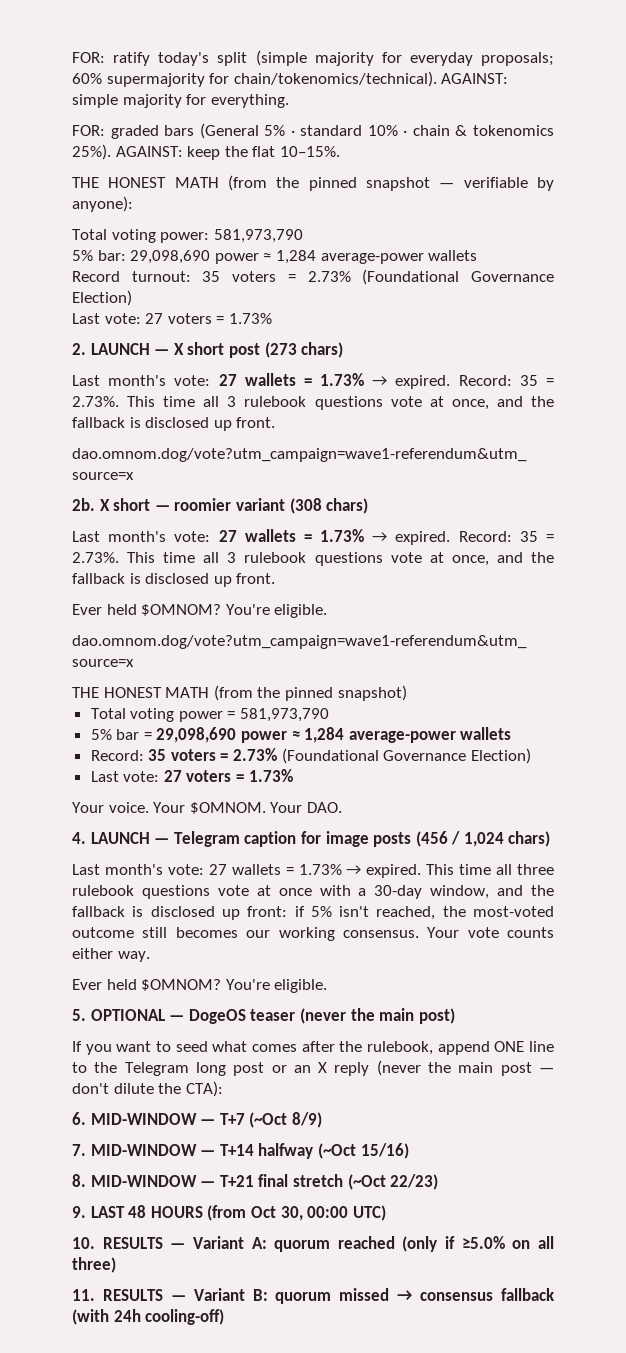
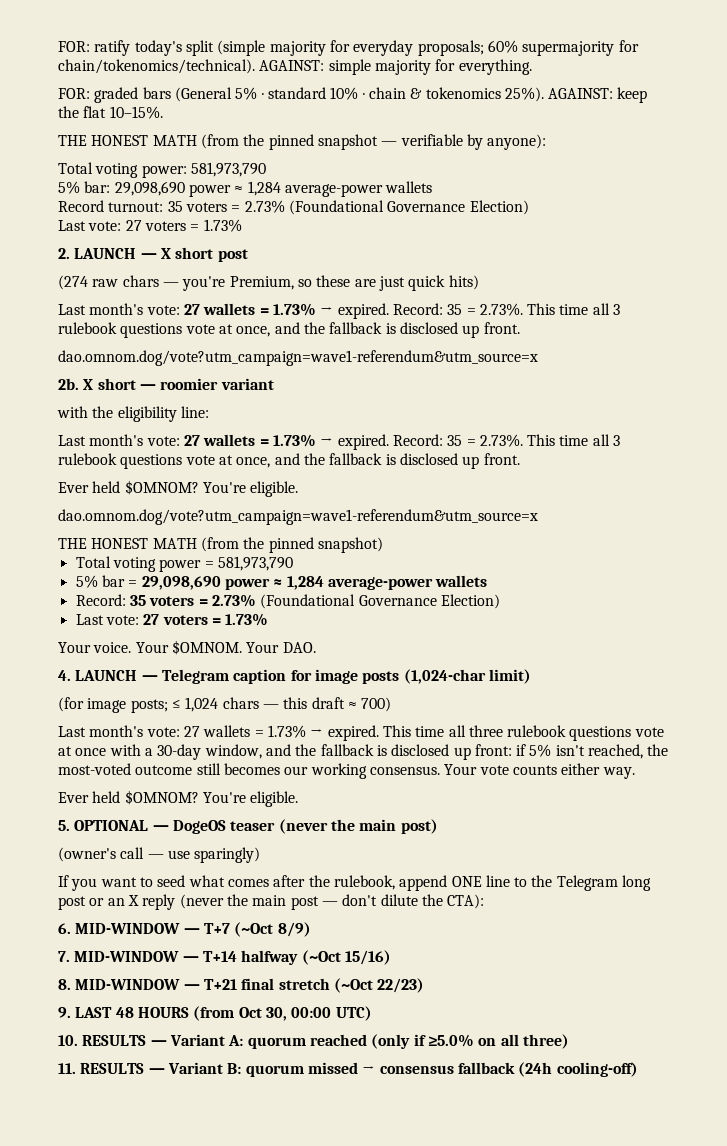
[264,342,344,358] (273 chars) -> [58,275,479,291] // (274 raw chars — you're Premium, so these are just quick hits)
[289,498,369,514] (308 chars) -> [57,406,209,422] // with the eligibility line:
[415,831,551,847] (456 / 1,024 chars) -> [403,669,531,684] [58,697,392,713] (1,024-char limit) // (for image posts; ≤ 1,024 chars — this draft ≈ 700)
(455, 1016) none -> [58,847,261,863] // (owner's call — use sparingly)
[72,1309,141,1325] (with 24h -> [518,1062,553,1077] (24h

